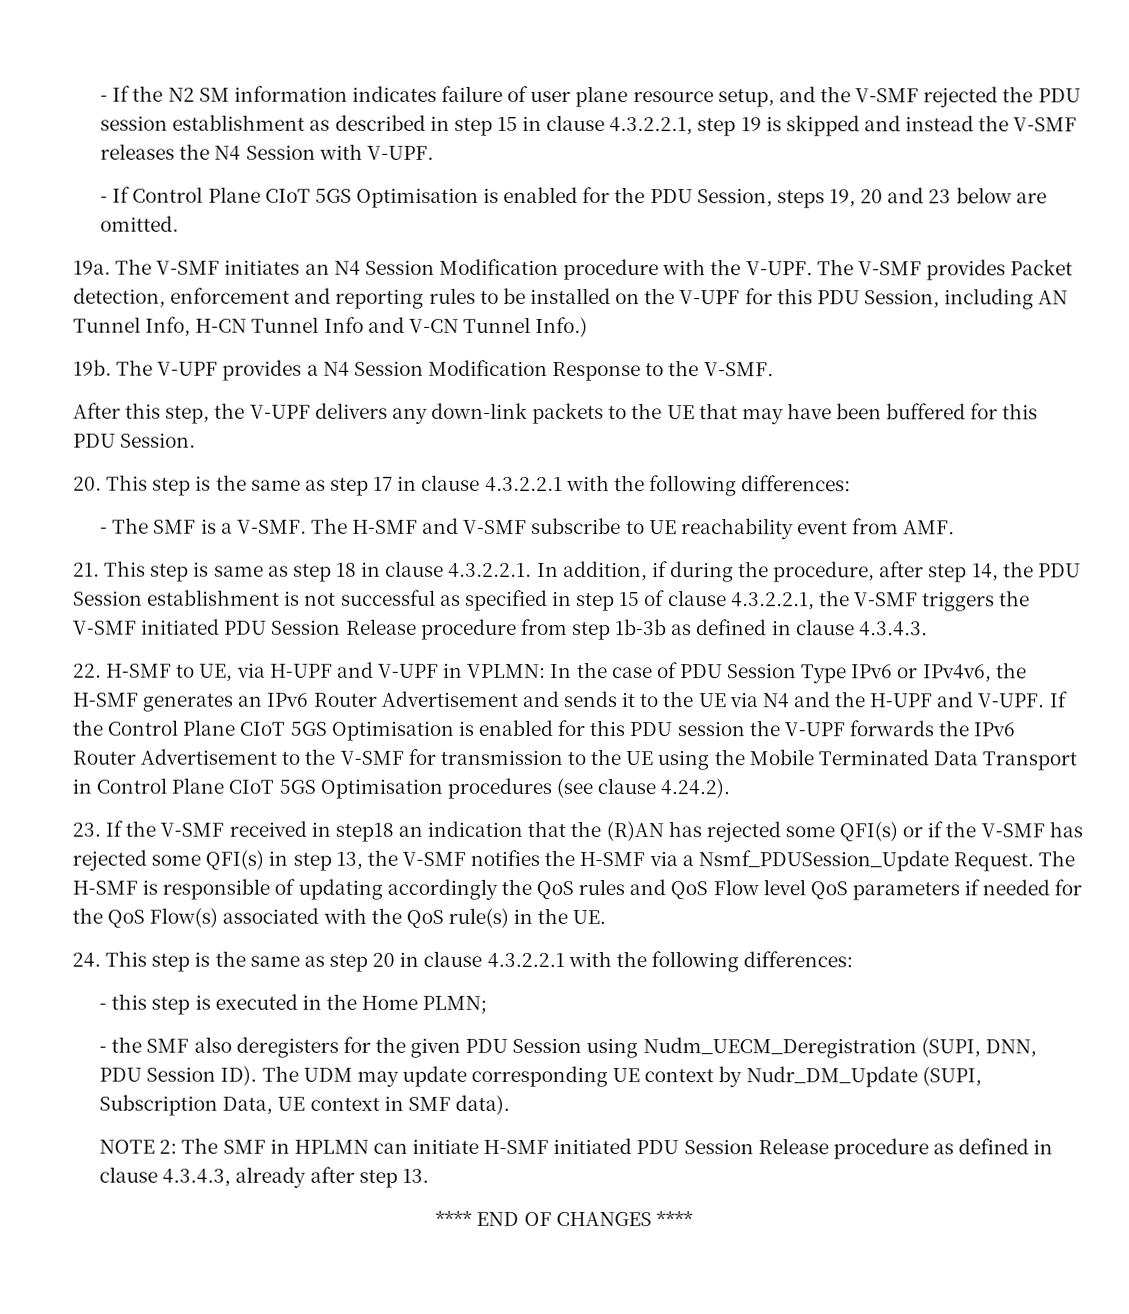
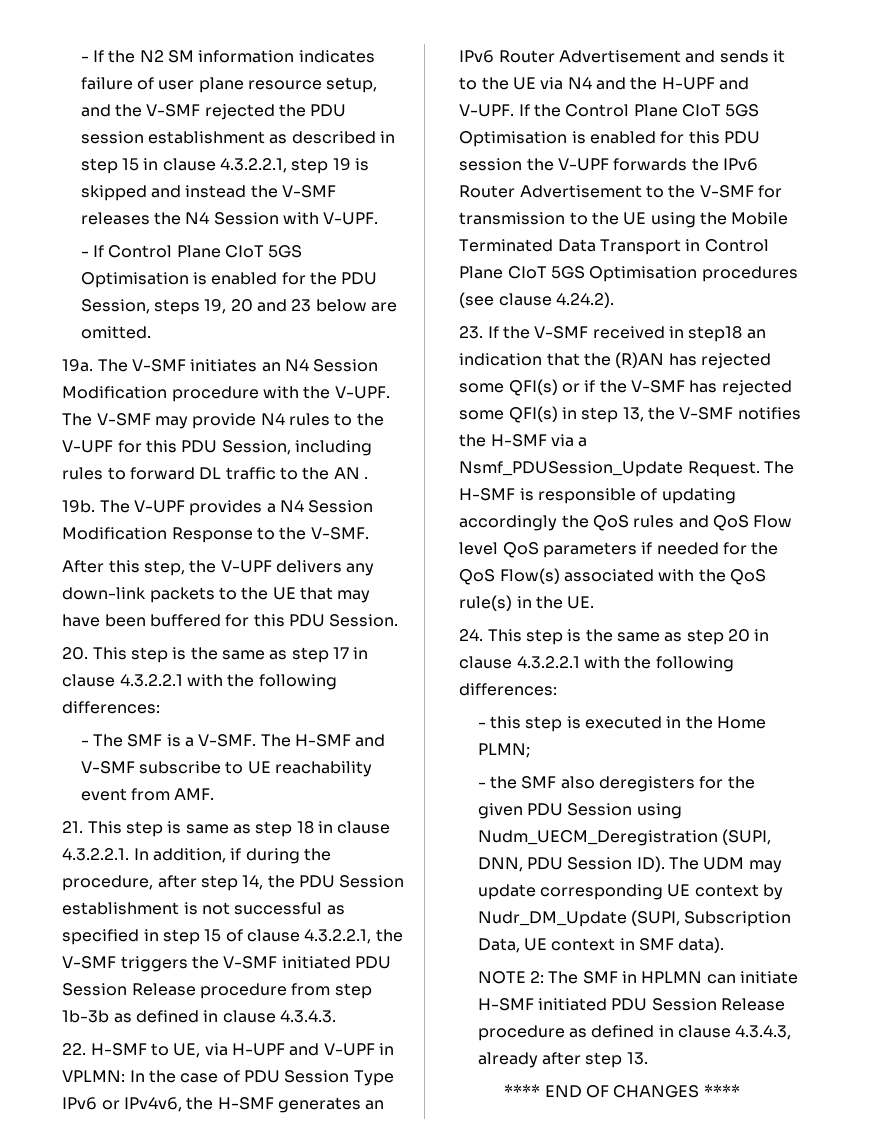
[925,259,1074,281] [73,287,641,309] provides Packet detection, enforcement and reporting rules to be installed on -> [155,413,353,429] may provide N4 rules to
[1038,290,1069,305] [73,316,589,338] AN Tunnel Info, H-CN Tunnel Info and V-CN Tunnel Info.) -> [62,467,368,480] rules to forward DL traffic to the AN .

